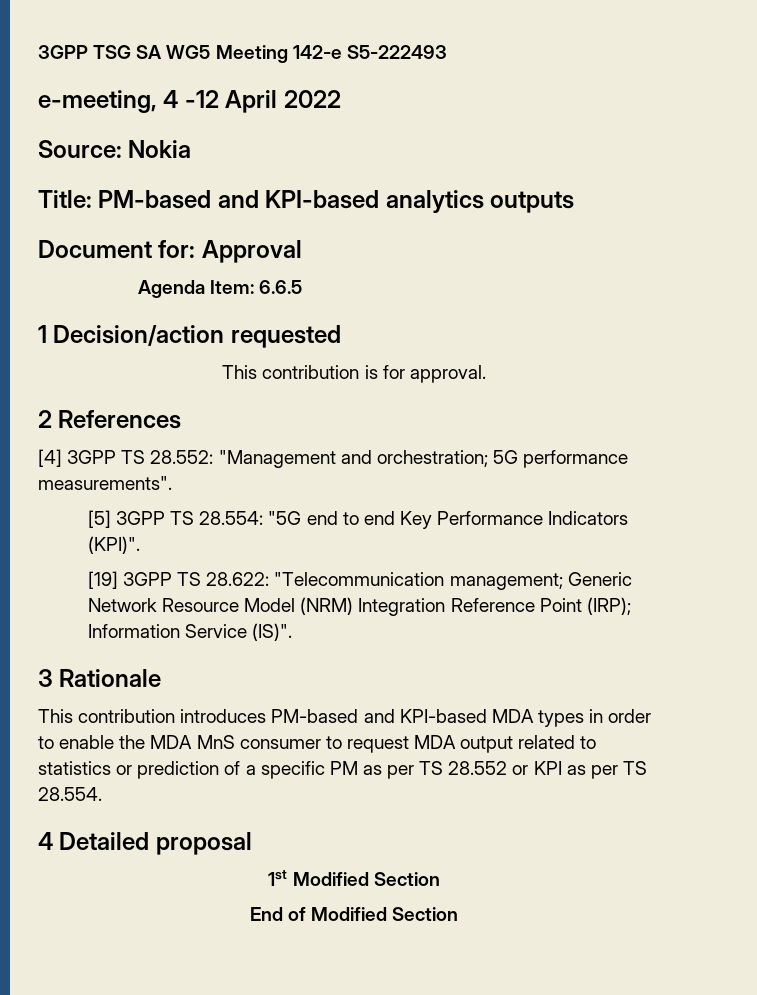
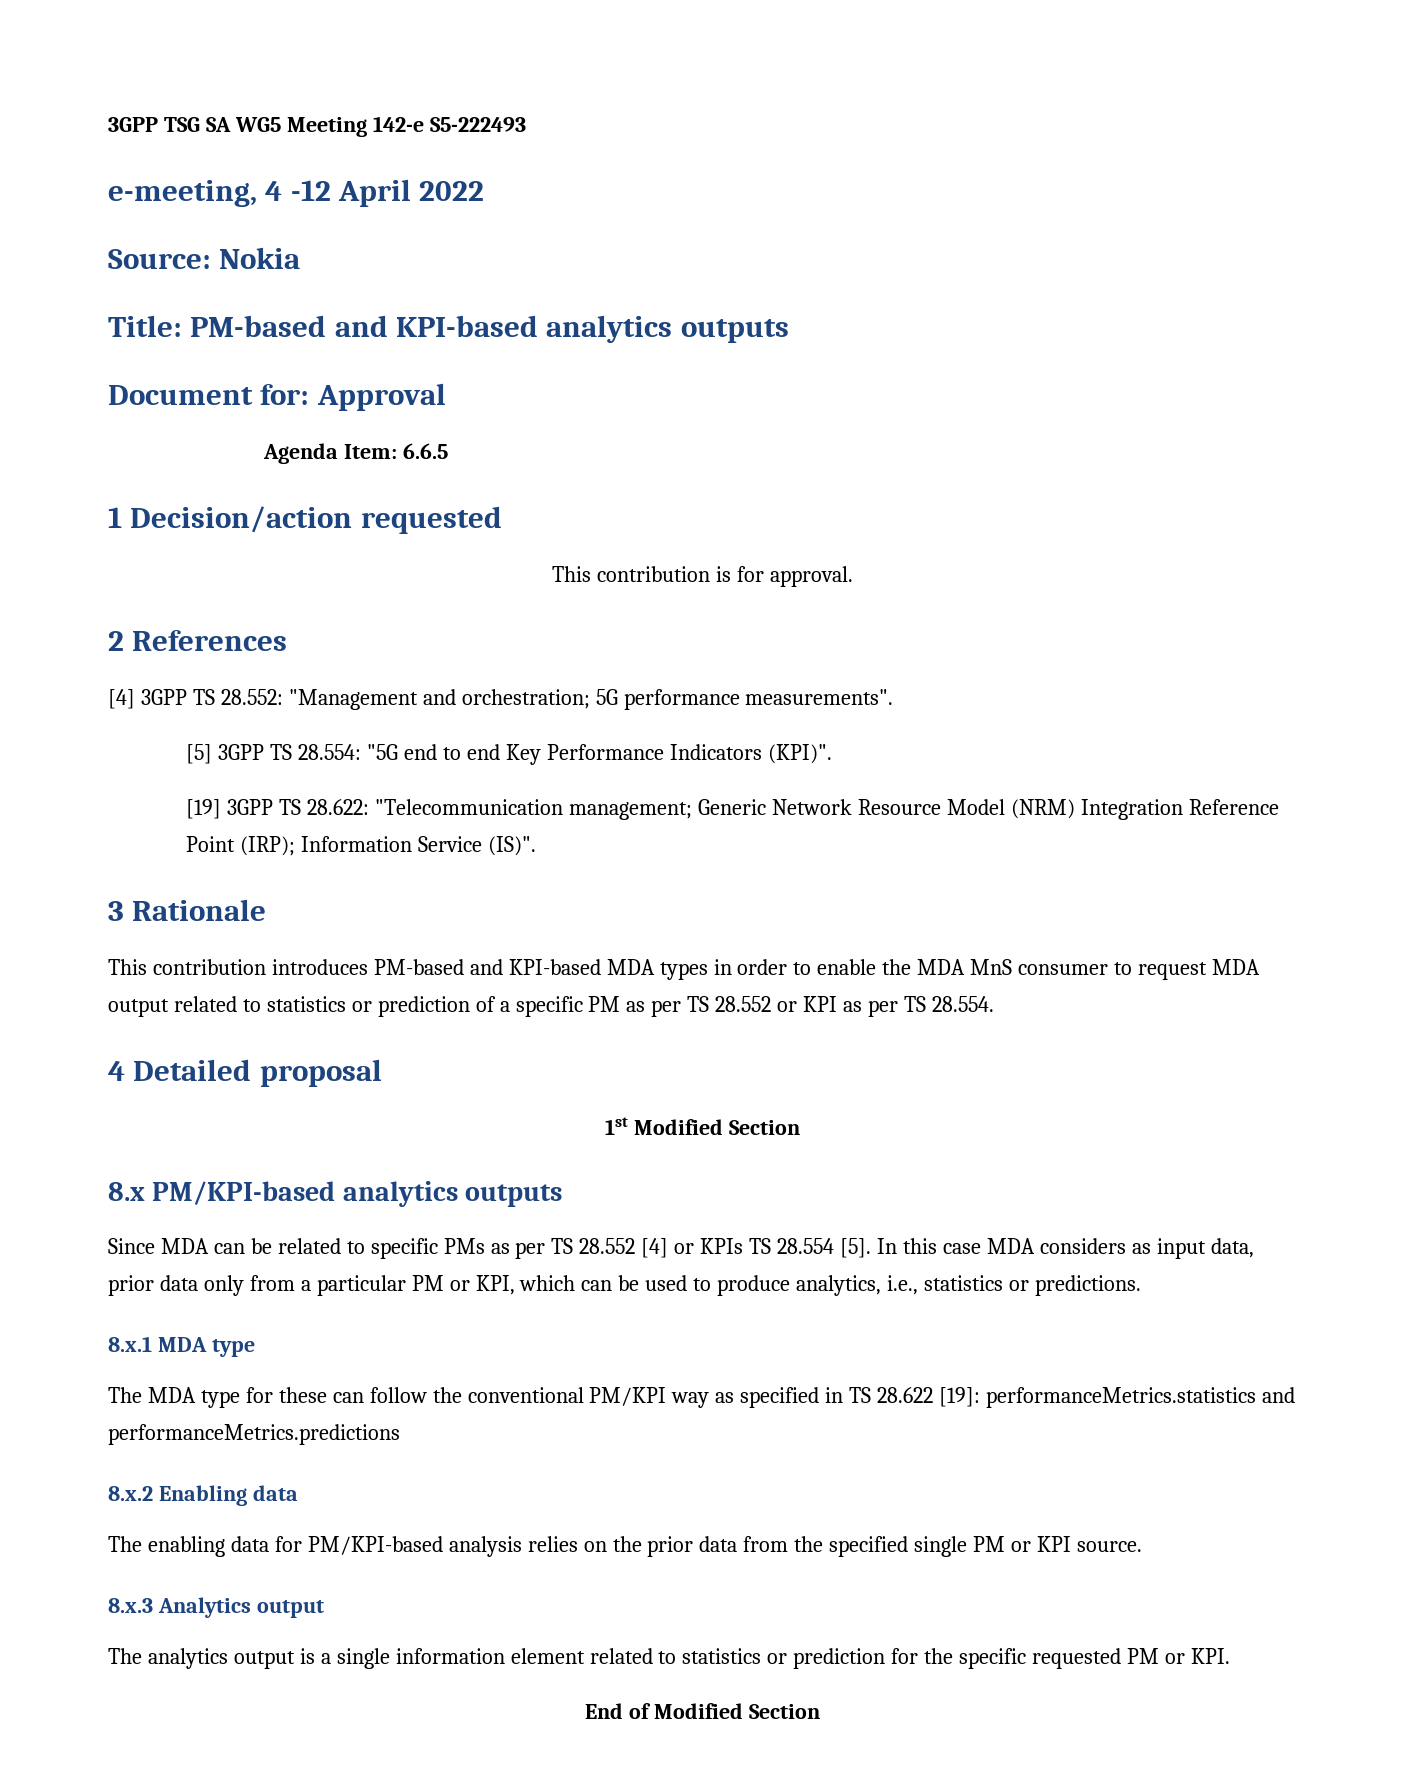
(440, 879) none -> [108,1181,563,1207] [108,1238,1254,1259] [108,1275,1141,1296] [108,1336,255,1357] [108,1387,1295,1408] [108,1424,400,1445] [108,1485,298,1506] [108,1536,1142,1557] [108,1597,324,1618] [108,1648,1230,1669] // 8.x PM/KPI-based analytics outputs // Since MDA can be related to specific PMs as per TS 28.552 [4] or KPIs TS 28.554 [5]. In this case MDA considers as input data, prior data only from a particular PM or KPI, which can be used to produce analytics, i.e., statistics or predictions. // 8.x.1 MDA type // The MDA type for these can follow the conventional PM/KPI way as specified in TS 28.622 [19]: performanceMetrics.statistics and performanceMetrics.predictions // 8.x.2 Enabling data // The enabling data for PM/KPI-based analysis relies on the prior data from the specified single PM or KPI source. // 8.x.3 Analytics output // The analytics output is a single information element related to statistics or prediction for the specific requested PM or KPI.

